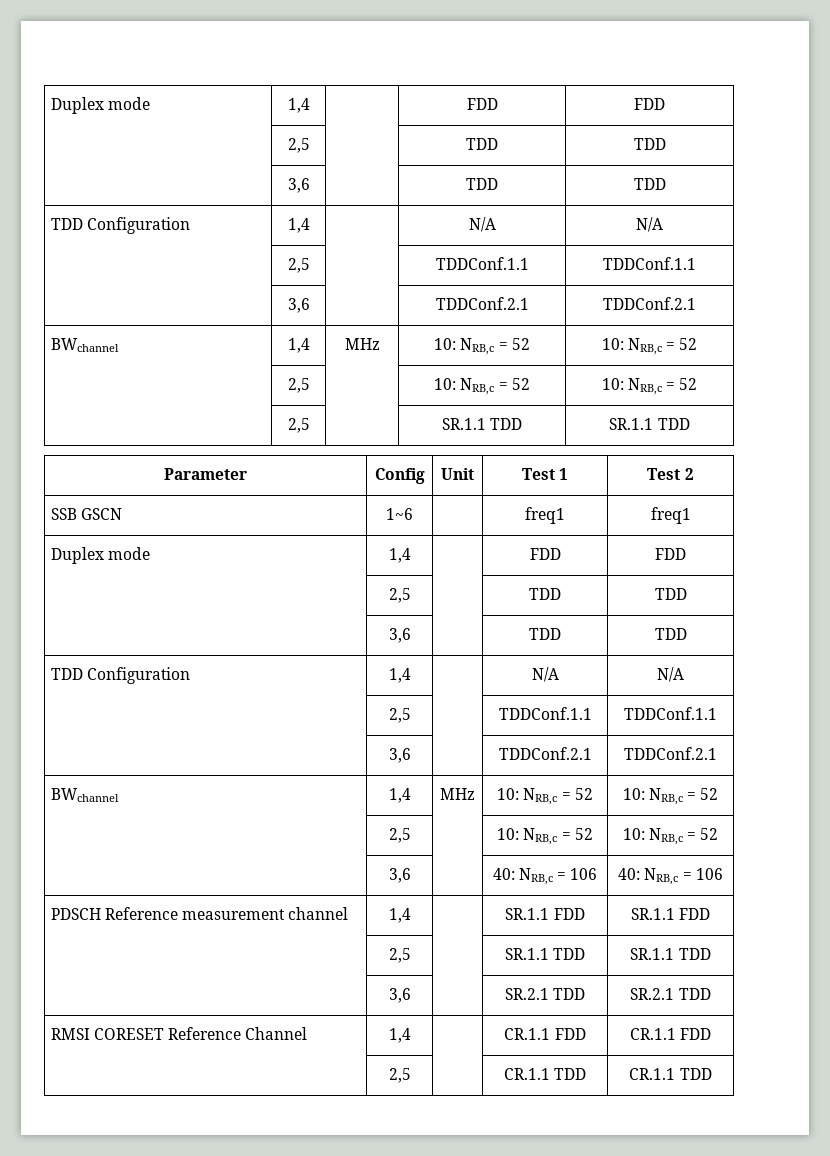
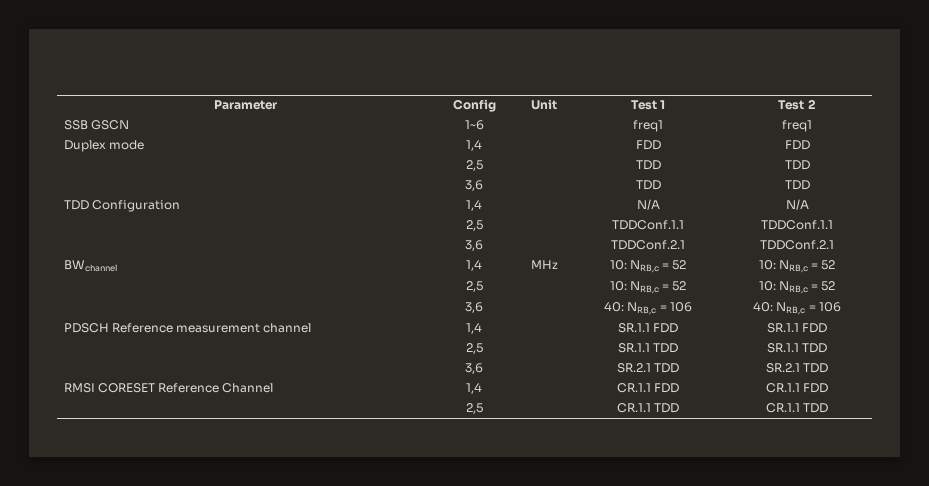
[50,97,150,114] [287,98,310,113] [466,98,498,110] [634,98,665,110] [287,138,310,153] [466,138,498,150] [633,138,666,150] [287,178,310,193] [466,178,498,190] [633,178,666,190] [50,217,190,234] [287,218,310,233] [468,217,496,232] [636,217,663,232] [287,258,310,273] [435,257,529,270] [603,257,696,270] [287,298,310,313] [435,297,529,310] [603,297,696,310] [50,338,119,352] [287,338,310,353] [344,338,380,350] [434,338,530,355] [601,338,698,355] [287,378,310,393] [434,378,530,395] [601,378,698,395] [287,418,310,433] [441,418,523,430] [609,418,690,430] Duplex mode | 1,4 | | FDD | FDD // | 2,5 | | TDD | TDD // | 3,6 | | TDD | TDD // TDD Configuration | 1,4 | | N/A | N/A // | 2,5 | | TDDConf.1.1 | TDDConf.1.1 // | 3,6 | | TDDConf.2.1 | TDDConf.2.1 // BWchannel | 1,4 | MHz | 10: NRB,c = 52 | 10: NRB,c = 52 // | 2,5 | | 10: NRB,c = 52 | 10: NRB,c = 52 // | 2,5 | | SR.1.1 TDD | SR.1.1 TDD // -> (214, 105) none

